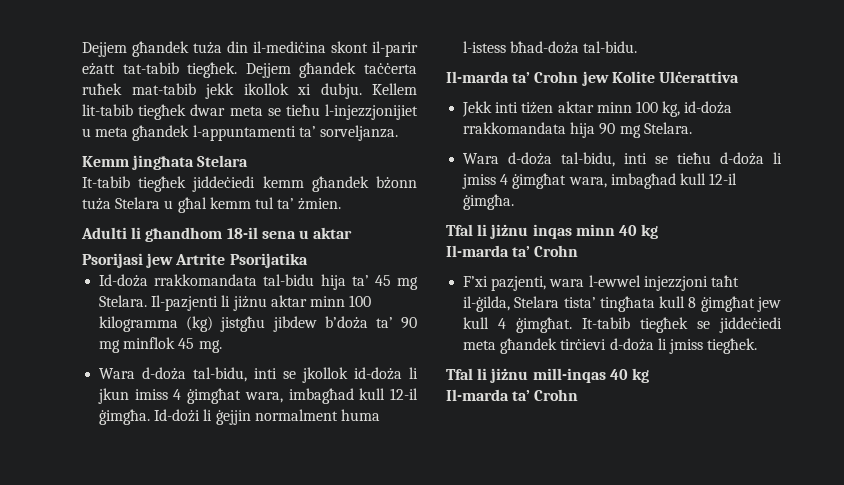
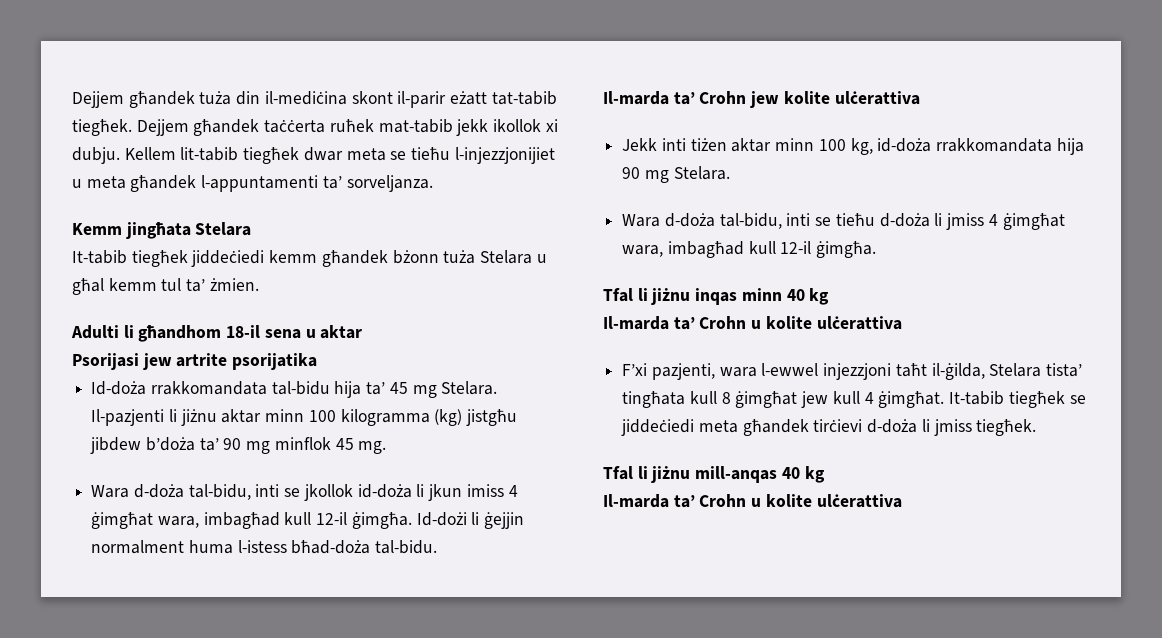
[175,253,308,268] Artrite Psorijatika -> [176,353,318,370] artrite psorijatika
[611,71,739,83] Kolite Ulċerattiva -> [783,91,920,105] kolite ulċerattiva
(579, 251) none -> [751,316,902,330] u kolite ulċerattiva
[532,368,649,383] [446,389,579,401] mill-inqas 40 kg // Il-marda ta’ Crohn -> [695,466,825,483] [603,494,902,508] mill-anqas 40 kg // Il-marda ta’ Crohn u kolite ulċerattiva

